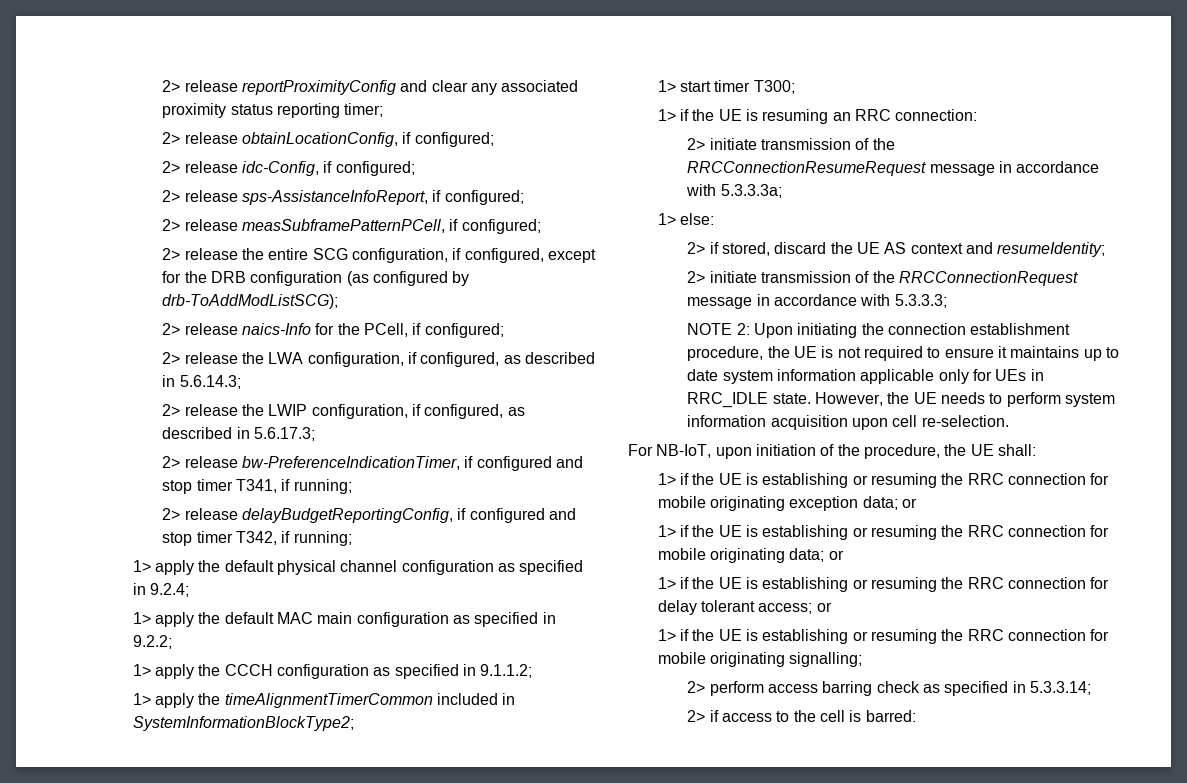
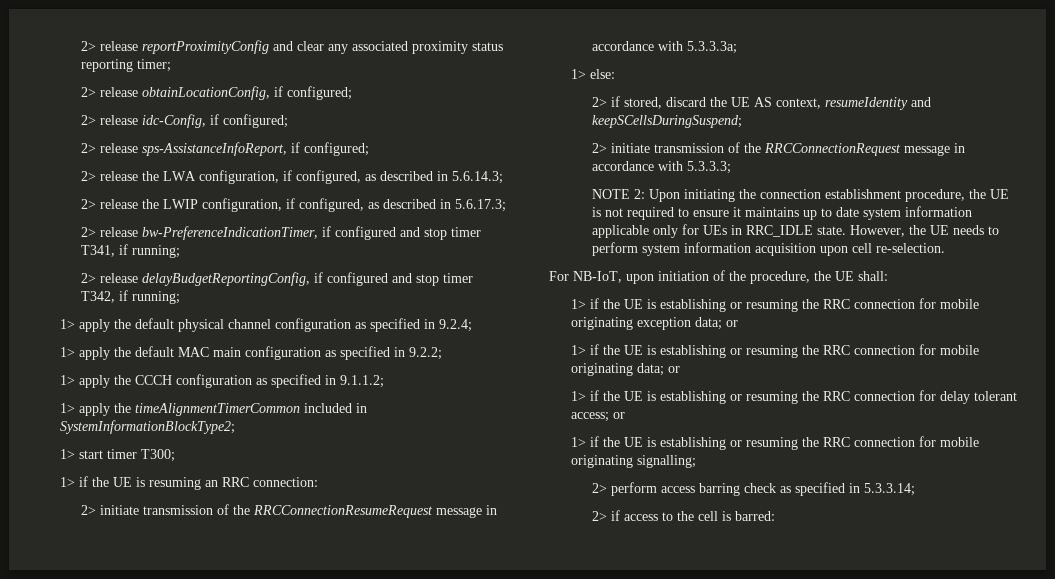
[162,219,541,234] [162,248,596,263] [162,271,470,286] [162,294,339,309] [162,323,504,338] // 2> release measSubframePatternPCell, if configured; // 2> release the entire SCG configuration, if configured, except for the DRB configuration (as configured by drb-ToAddModListSCG); // 2> release naics-Info for the PCell, if configured; -> (370, 149) none
[910,242,1106,257] context and resumeIdentity; -> [776,97,932,110] [592,115,743,128] context, resumeIdentity and keepSCellsDuringSuspend;

